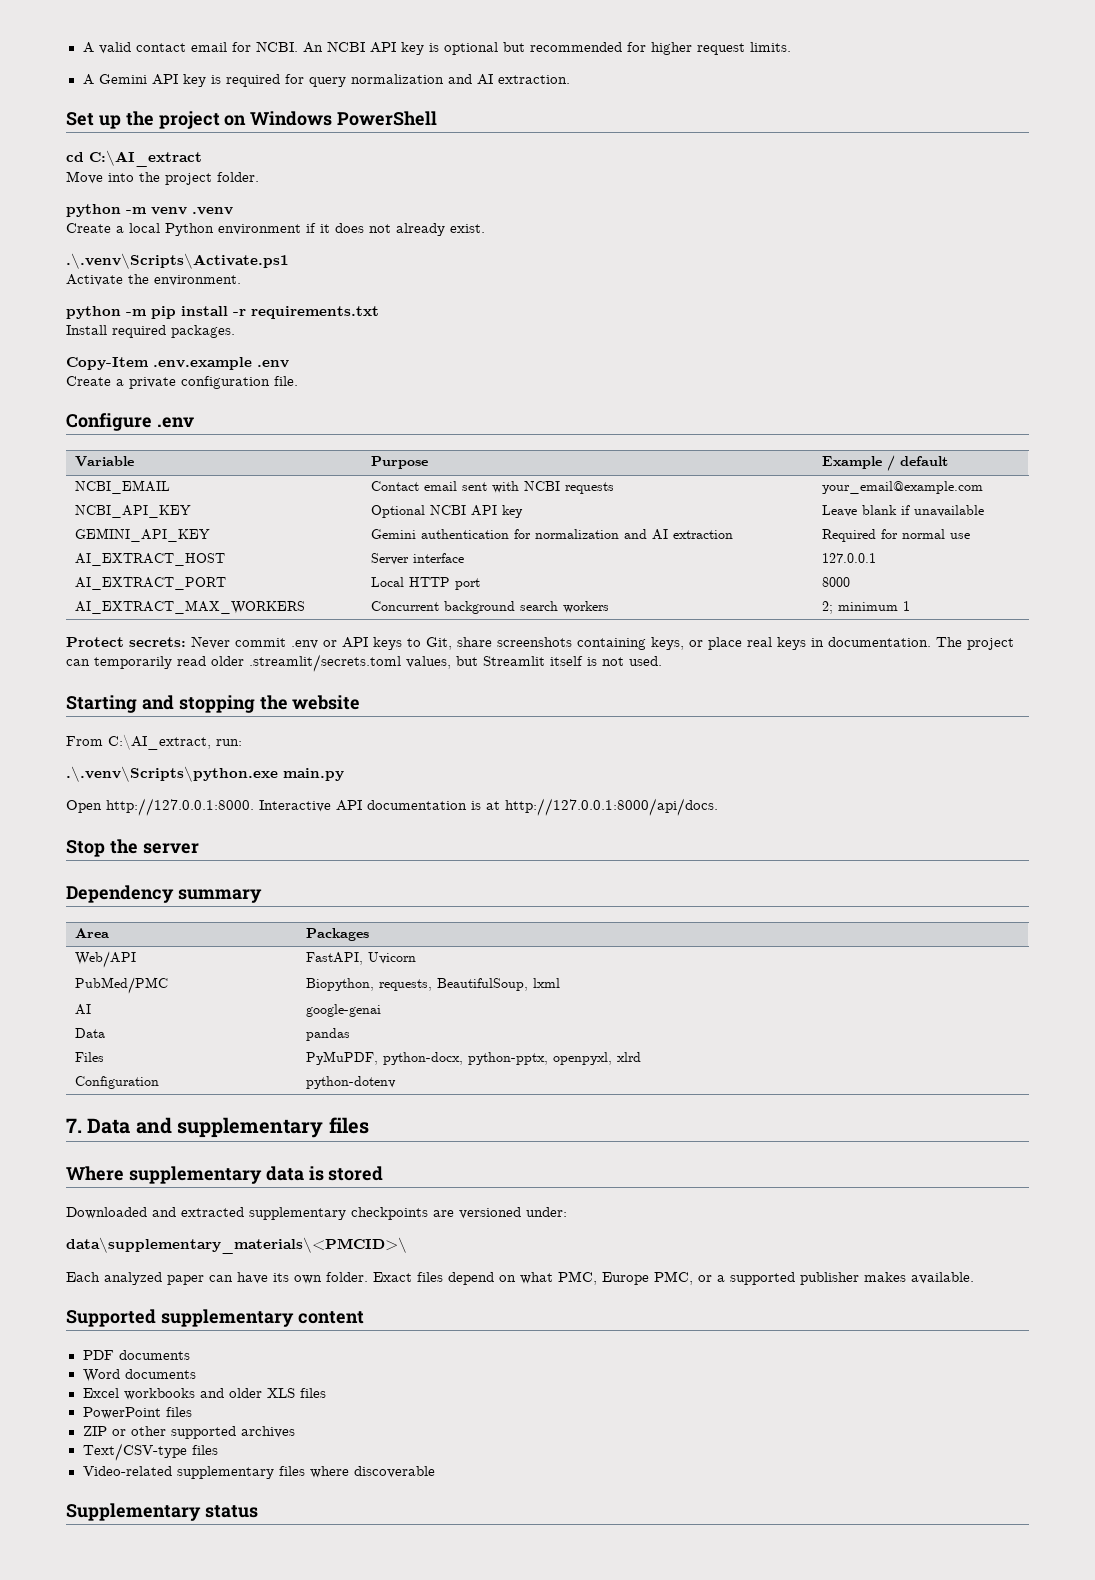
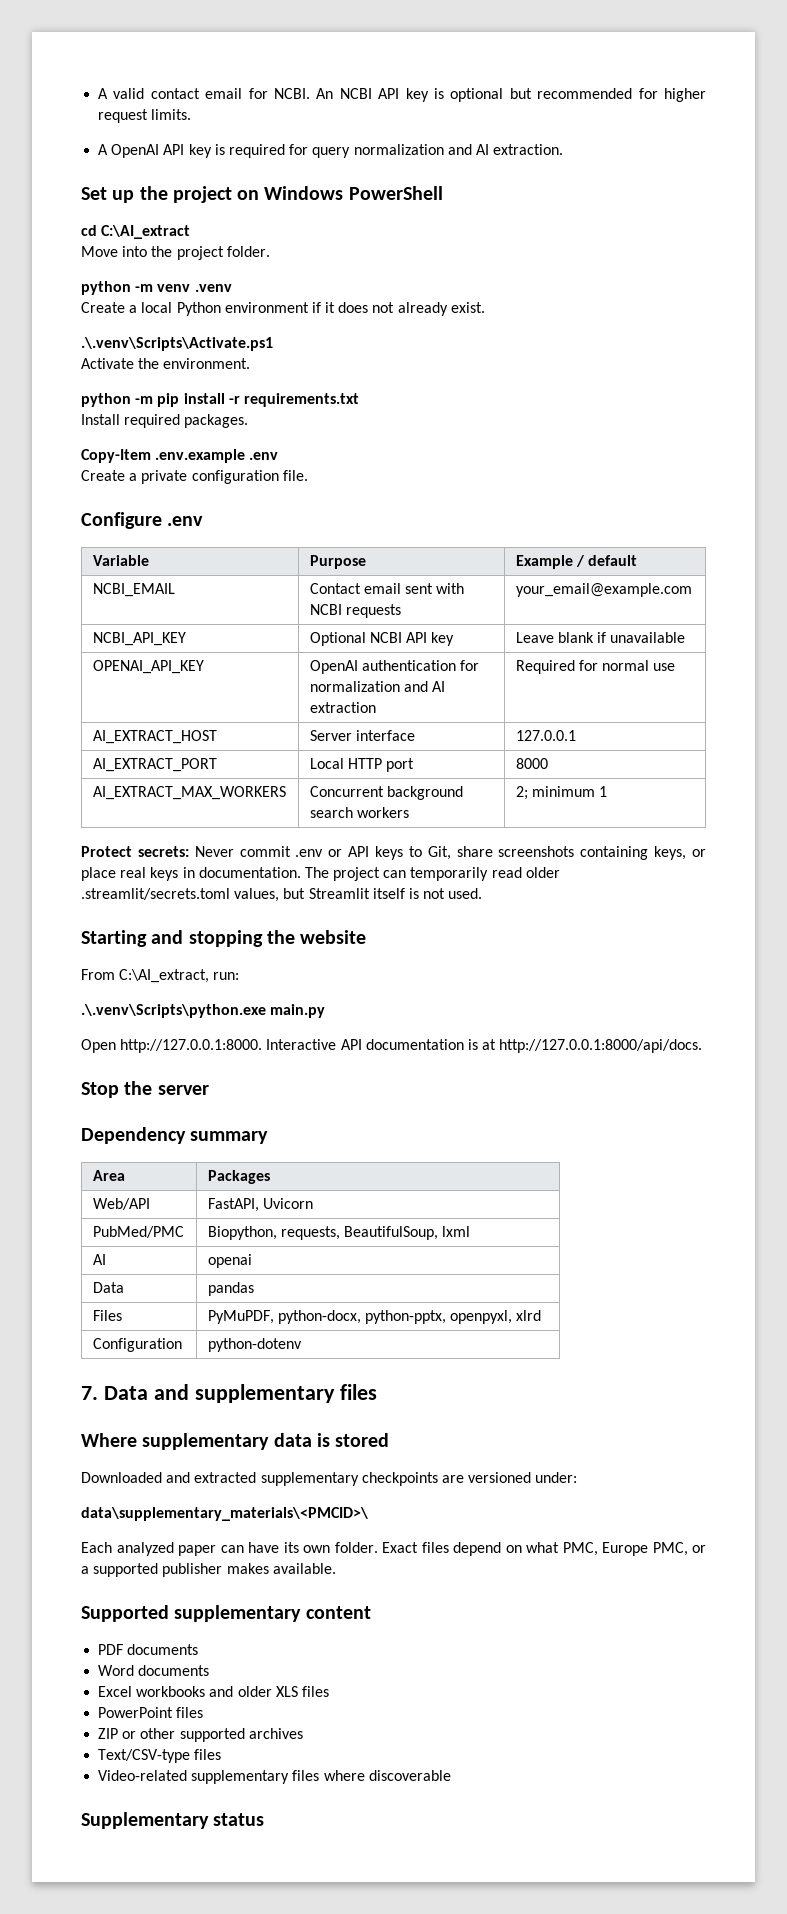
[98,74,147,84] Gemini -> [111,144,160,158] OpenAI
[74,528,210,542] [370,529,416,539] GEMINI_API_KEY | Gemini -> [92,660,204,674] [309,660,358,674] OPENAI_API_KEY | OpenAI
[305,1004,381,1017] google-genai -> [207,1254,252,1268] openai

